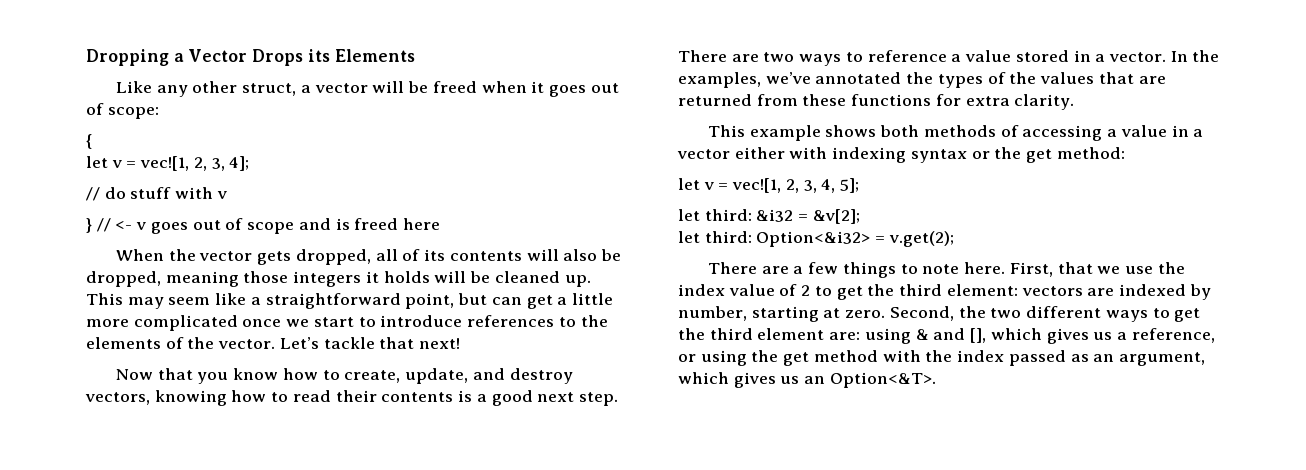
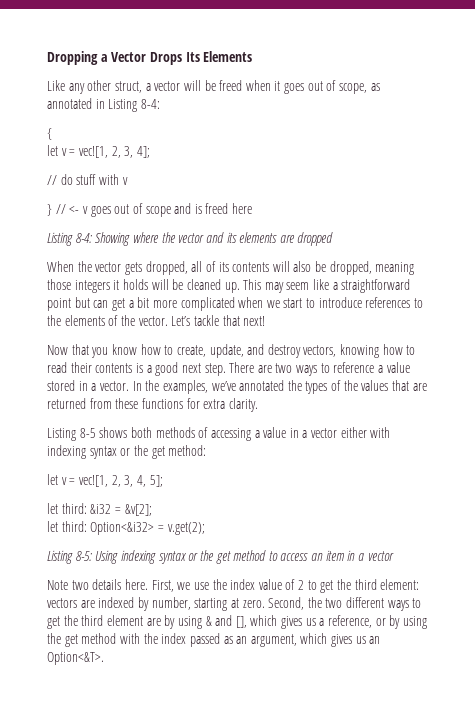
[307,49,330,62] its -> [185,52,200,62] Its
[107,107,159,119] scope: -> [339,83,380,94] [47,98,160,112] scope, as annotated in Listing 8-4:
(440, 224) none -> [47,232,334,246] // Listing 8-4: Showing where the vector and its elements are dropped
[405,293,455,309] point, -> [47,298,71,311] point
[571,293,613,305] little -> [137,297,150,308] bit
[242,319,282,327] once -> [238,297,264,308] when
[708,125,821,141] This example -> [47,428,96,441] Listing 8-5
[708,262,960,278] There are a few things to note -> [47,550,394,564] [47,579,122,590] Listing 8-5: Using indexing syntax or the get method to access an item in a vector // Note two details
[1057,262,1093,274] that -> (174, 586) none
[829,332,861,340] are: -> [146,615,176,629] are by
(696, 358) none -> [389,615,401,629] by

